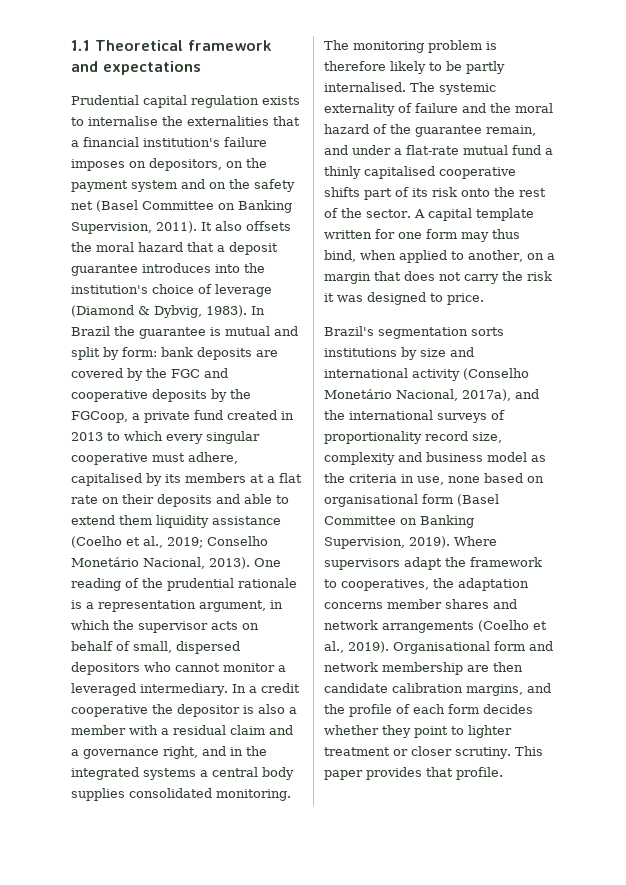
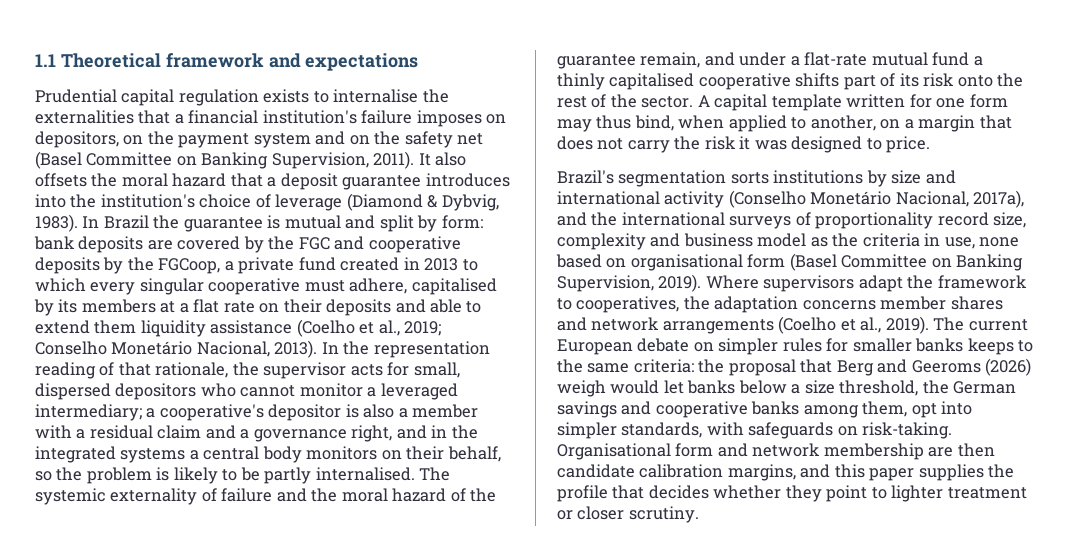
[254,558,281,567] [71,578,297,591] [71,600,283,612] [71,620,259,633] [71,641,130,651] One reading of the prudential rationale is a representation argument, in which the supervisor acts on behalf of -> [321,341,490,358] [35,362,410,379] In the representation reading of that rationale, the supervisor acts for
[140,683,300,696] [71,704,173,717] intermediary. In a credit cooperative the -> [35,404,264,421] intermediary; a cooperative's
[71,788,291,801] [324,40,424,53] supplies consolidated monitoring. The monitoring -> [306,446,501,462] [35,467,83,481] monitors on their behalf, so the
[324,61,386,71] therefore -> (170, 474) none
(389, 647) none -> [933,317,1028,331] [557,338,1034,355] [557,358,1032,376] [557,380,1017,397] [557,401,973,418] [557,422,953,439] The current European debate on simpler rules for smaller banks keeps to the same criteria: the proposal that Berg and Geeroms (2026) weigh would let banks below a size threshold, the German savings and cooperative banks among them, opt into simpler standards, with safeguards on risk-taking.
[324,704,479,717] the profile of each form -> [834,464,1015,481] [557,485,645,502] this paper supplies the profile that
[514,746,543,756] [324,767,503,780] This paper provides that profile. -> (699, 514) none

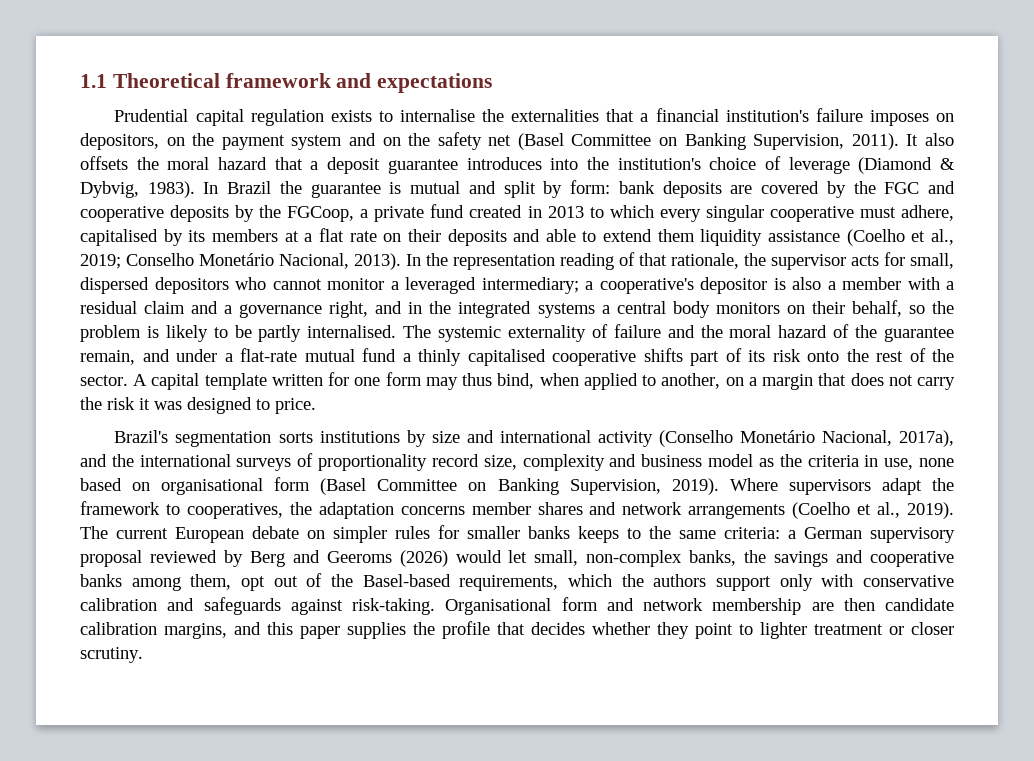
[698,359,833,376] the proposal that -> [788,527,955,543] [80,550,243,567] a German supervisory proposal reviewed by
[557,380,606,397] weigh -> (448, 558) none
[687,380,1017,396] banks below a size threshold, the German -> [534,550,767,567] small, non-complex banks, the
[941,401,973,415] [557,422,858,439] into simpler standards, with safeguards on -> [273,573,954,591] [80,597,343,615] out of the Basel-based requirements, which the authors support only with conservative calibration and safeguards against

